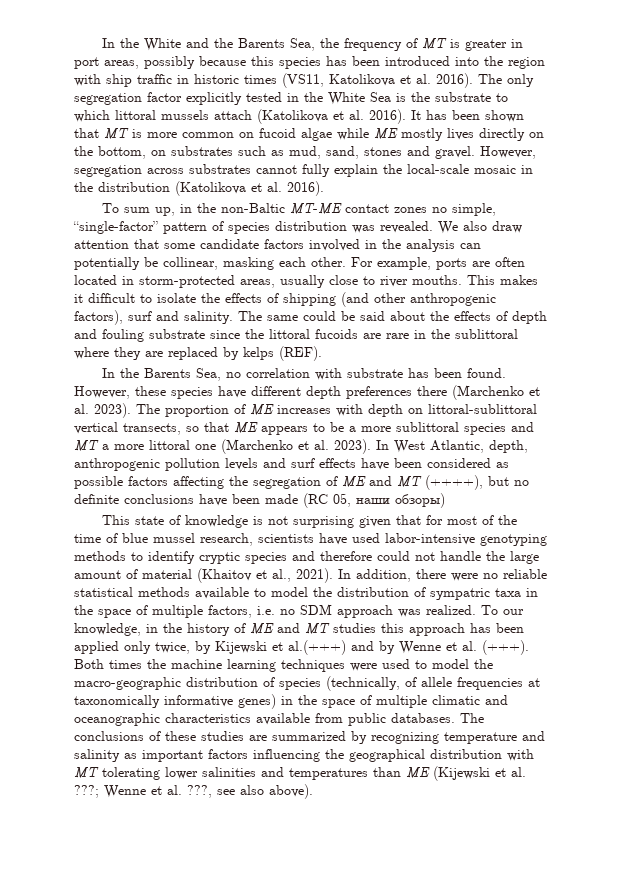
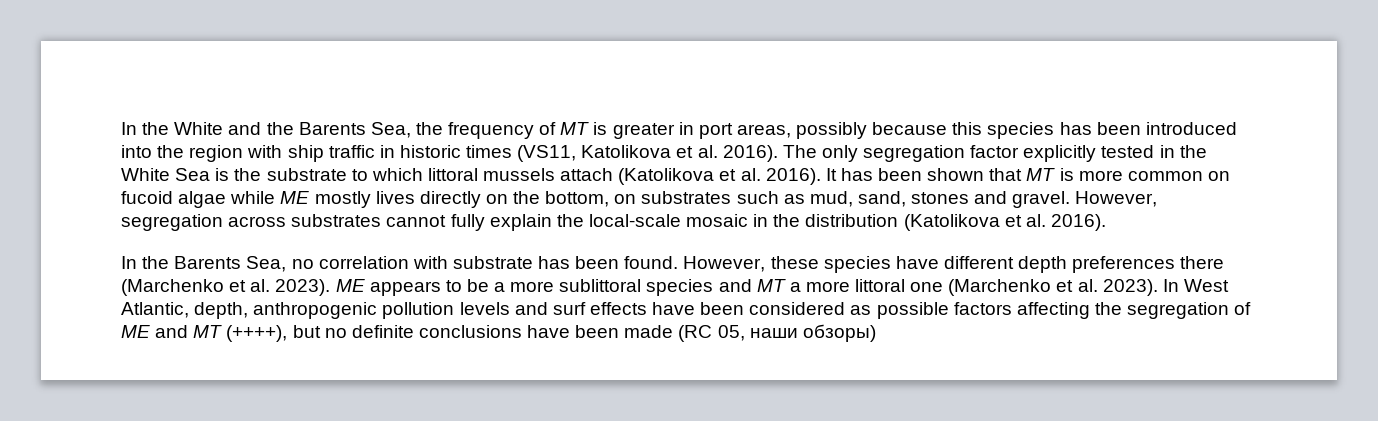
[101,203,496,216] [73,221,522,234] [74,239,481,252] [74,257,525,270] [74,275,538,288] [74,292,496,307] [74,310,547,325] [74,329,518,342] [74,346,322,361] // To sum up, in the non-Baltic MT-ME contact zones no simple, “single-factor” pattern of species distribution was revealed. We also draw attention that some candidate factors involved in the analysis can potentially be collinear, masking each other. For example, ports are often located in storm-protected areas, usually close to river mouths. This makes it difficult to isolate the effects of shipping (and other anthropogenic factors), surf and salinity. The same could be said about the effects of depth and fouling substrate since the littoral fucoids are rare in the sublittoral where they are replaced by kelps (REF). -> (1106, 222) none
[136,404,537,417] [74,422,229,435] The proportion of ME increases with depth on littoral-sublittoral vertical transects, so that -> (331, 287) none
[101,515,517,528] [74,533,547,546] [74,551,539,564] [74,568,547,583] [74,587,538,600] [74,604,524,618] [74,623,524,636] [74,640,529,655] [74,659,493,672] [74,676,540,691] [74,694,508,709] [74,713,484,726] [74,731,545,744] [74,749,534,762] [74,766,526,781] [74,784,313,799] // This state of knowledge is not surprising given that for most of the time of blue mussel research, scientists have used labor-intensive genotyping methods to identify cryptic species and therefore could not handle the large amount of material (Khaitov et al., 2021). In addition, there were no reliable statistical methods available to model the distribution of sympatric taxa in the space of multiple factors, i.e. no SDM approach was realized. To our knowledge, in the history of ME and MT studies this approach has been applied only twice, by Kijewski et al.(+++) and by Wenne et al. (+++). Both times the machine learning techniques were used to model the macro-geographic distribution of species (technically, of allele frequencies at taxonomically informative genes) in the space of multiple climatic and oceanographic characteristics available from public databases. The conclusions of these studies are summarized by recognizing temperature and salinity as important factors influencing the geographical distribution with MT tolerating lower salinities and temperatures than ME (Kijewski et al. ???; Wenne et al. ???, see also above). -> (876, 333) none

